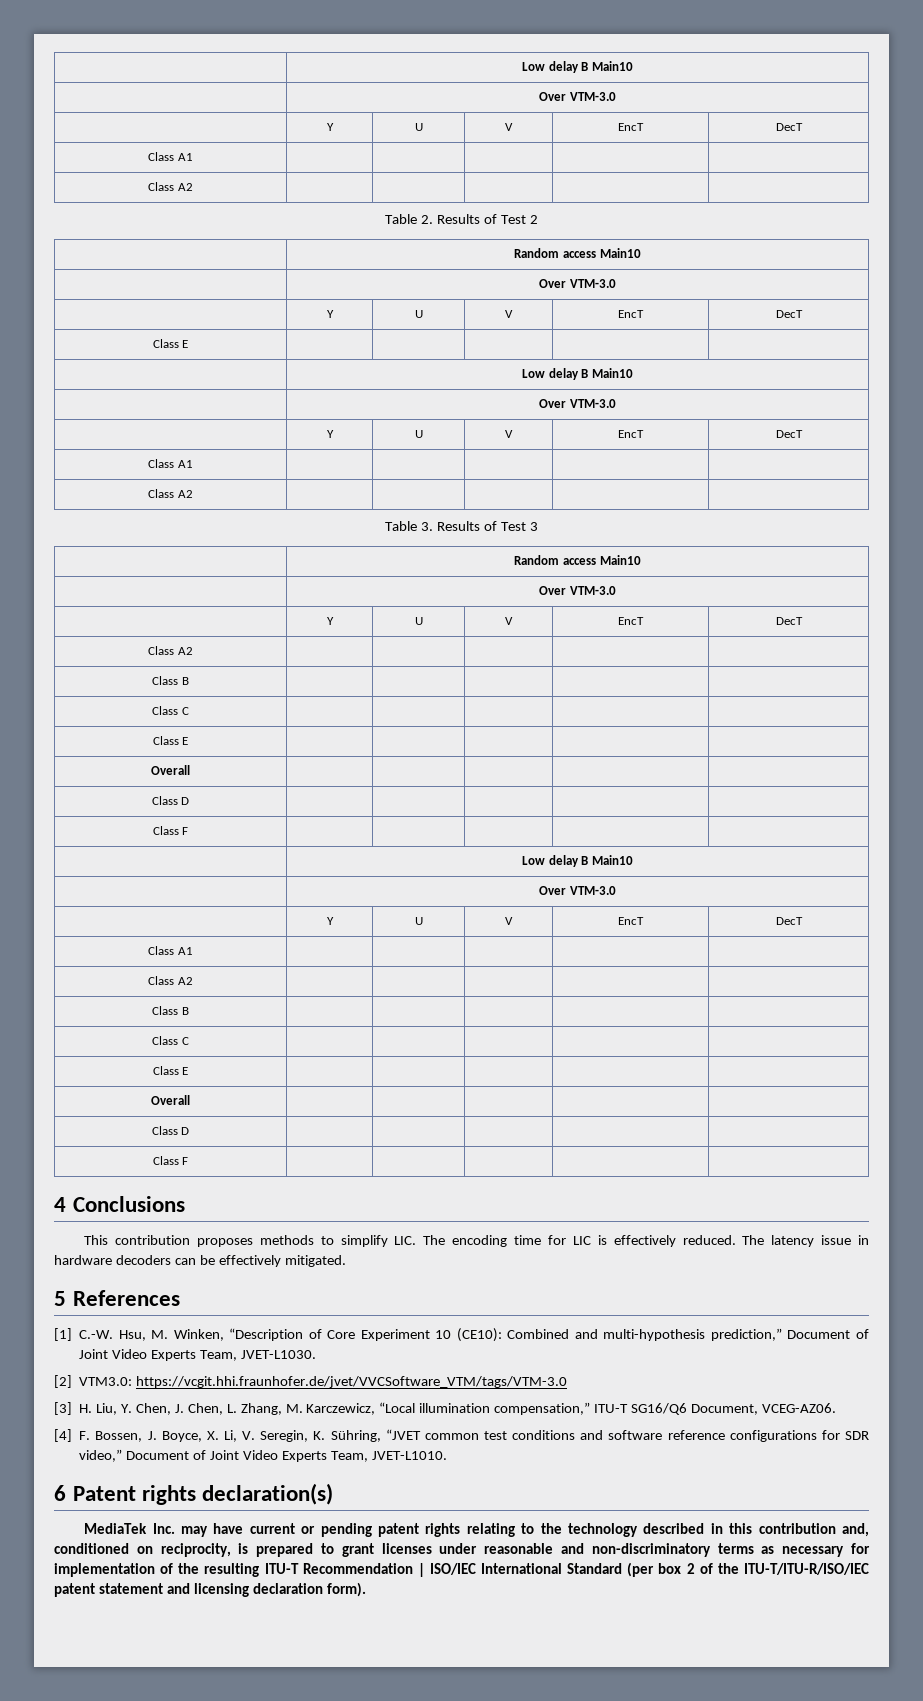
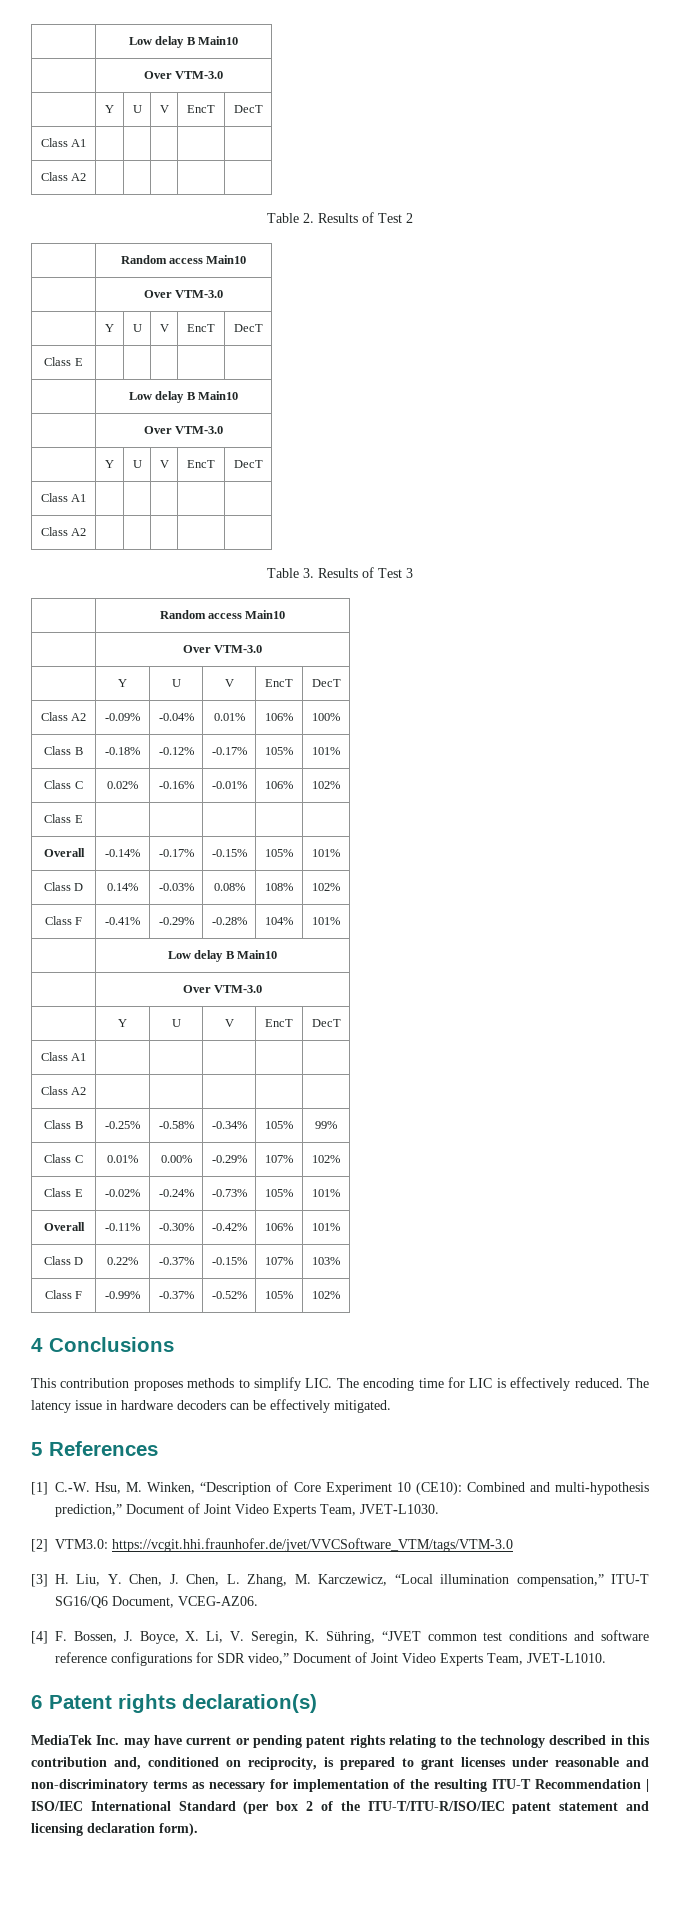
[152,676,189,685] [152,706,189,715] [152,736,189,745] [151,765,190,775] [151,796,190,805] [152,826,189,835] | | | | // Class B | | | | | // Class C | | | | | // Class E | | | | | // Overall | | | | | // Class D | | | | | // Class F | | | | | -> [105,713,140,721] [158,713,194,721] [213,713,245,721] [265,713,293,721] [312,713,340,721] [44,746,83,755] [105,747,140,755] [158,747,194,755] [211,747,247,755] [265,747,293,755] [312,747,340,755] [44,780,83,789] [107,781,138,789] [158,781,194,789] [211,781,247,789] [265,781,293,789] [312,781,340,789] [44,814,83,823] [43,848,85,857] [105,849,140,857] [158,849,194,857] [211,849,247,857] [265,849,293,857] [312,849,340,857] [43,882,84,891] [107,883,138,891] [158,883,194,891] [213,883,245,891] [265,883,293,891] [312,883,340,891] [44,916,83,925] [105,917,140,925] [158,917,194,925] [211,917,247,925] [265,917,293,925] [312,917,340,925] -0.09% | -0.04% | 0.01% | 106% | 100% // Class B | -0.18% | -0.12% | -0.17% | 105% | 101% // Class C | 0.02% | -0.16% | -0.01% | 106% | 102% // Class E | | | | | // Overall | -0.14% | -0.17% | -0.15% | 105% | 101% // Class D | 0.14% | -0.03% | 0.08% | 108% | 102% // Class F | -0.41% | -0.29% | -0.28% | 104% | 101%
[152,1036,189,1045] [152,1066,189,1075] [151,1095,190,1105] [151,1126,190,1135] [152,1156,189,1165] | | | | // Class C | | | | | // Class E | | | | | // Overall | | | | | // Class D | | | | | // Class F | | | | | -> [105,1121,140,1129] [158,1121,194,1129] [211,1121,247,1129] [265,1121,293,1129] [315,1121,337,1129] [44,1154,83,1163] [107,1155,138,1163] [160,1155,192,1163] [211,1155,247,1163] [265,1155,293,1163] [312,1155,340,1163] [44,1188,83,1197] [105,1189,140,1197] [158,1189,194,1197] [211,1189,247,1197] [265,1189,293,1197] [312,1189,340,1197] [43,1222,85,1231] [105,1223,140,1231] [158,1223,194,1231] [211,1223,247,1231] [265,1223,293,1231] [312,1223,340,1231] [43,1256,84,1265] [107,1257,138,1265] [158,1257,194,1265] [211,1257,247,1265] [265,1257,293,1265] [312,1257,340,1265] [44,1290,83,1299] [105,1291,140,1299] [158,1291,194,1299] [211,1291,247,1299] [265,1291,293,1299] [312,1291,340,1299] -0.25% | -0.58% | -0.34% | 105% | 99% // Class C | 0.01% | 0.00% | -0.29% | 107% | 102% // Class E | -0.02% | -0.24% | -0.73% | 105% | 101% // Overall | -0.11% | -0.30% | -0.42% | 106% | 101% // Class D | 0.22% | -0.37% | -0.15% | 107% | 103% // Class F | -0.99% | -0.37% | -0.52% | 105% | 102%

